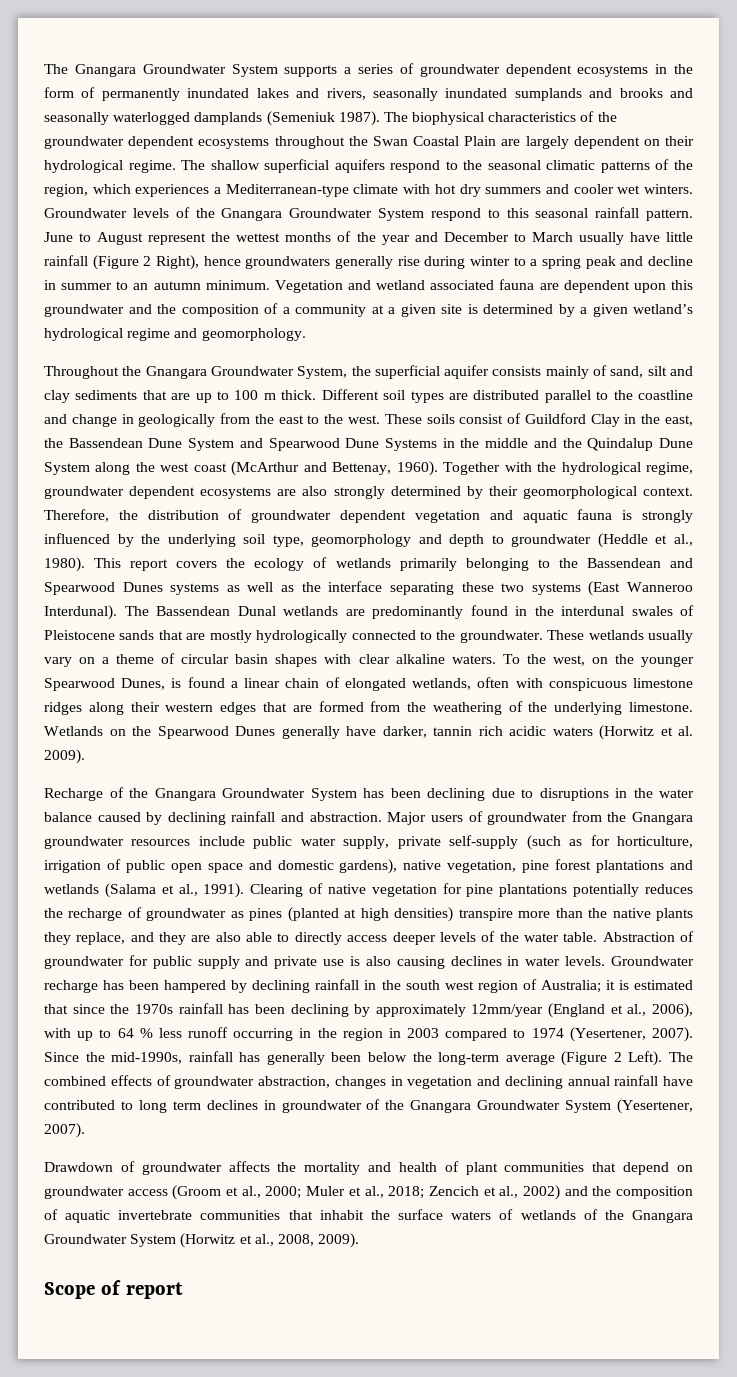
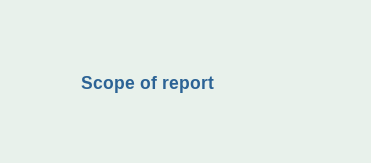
[44,63,694,77] [44,87,693,101] [44,111,617,126] [44,136,694,149] [44,159,694,173] [44,184,694,197] [44,207,693,221] [44,231,693,245] [44,255,693,270] [44,279,693,293] [44,303,693,317] [44,328,306,341] [44,365,693,379] [44,389,693,403] [44,413,694,427] [44,438,693,451] [44,461,693,476] [44,486,694,499] [44,509,694,523] [44,533,694,548] [44,557,694,572] [44,581,694,596] [44,605,694,620] [44,630,693,643] [44,653,694,667] [44,677,693,691] [44,701,693,715] [44,725,693,740] [44,749,85,764] [44,787,694,801] [44,811,694,825] [44,835,693,850] [44,859,693,874] [44,883,693,898] [44,907,694,922] [44,931,695,945] [44,955,694,969] [44,979,693,993] [44,1003,693,1018] [44,1027,693,1042] [44,1051,693,1066] [44,1075,693,1089] [44,1099,693,1114] [44,1123,85,1138] [44,1161,693,1175] [44,1185,693,1200] [44,1209,693,1223] [44,1233,360,1248] The Gnangara Groundwater System supports a series of groundwater dependent ecosystems in the form of permanently inundated lakes and rivers, seasonally inundated sumplands and brooks and seasonally waterlogged damplands (Semeniuk 1987). The biophysical characteristics of the groundwater dependent ecosystems throughout the Swan Coastal Plain are largely dependent on their hydrological regime. The shallow superficial aquifers respond to the seasonal climatic patterns of the region, which experiences a Mediterranean-type climate with hot dry summers and cooler wet winters. Groundwater levels of the Gnangara Groundwater System respond to this seasonal rainfall pattern. June to August represent the wettest months of the year and December to March usually have little rainfall (Figure 2 Right), hence groundwaters generally rise during winter to a spring peak and decline in summer to an autumn minimum. Vegetation and wetland associated fauna are dependent upon this groundwater and the composition of a community at a given site is determined by a given wetland’s hydrological regime and geomorphology. // Throughout the Gnangara Groundwater System, the superficial aquifer consists mainly of sand, silt and clay sediments that are up to 100 m thick. Different soil types are distributed parallel to the coastline and change in geologically from the east to the west. These soils consist of Guildford Clay in the east, the Bassendean Dune System and Spearwood Dune Systems in the middle and the Quindalup Dune System along the west coast (McArthur and Bettenay, 1960). Together with the hydrological regime, groundwater dependent ecosystems are also strongly determined by their geomorphological context. Therefore, the distribution of groundwater dependent vegetation and aquatic fauna is strongly influenced by the underlying soil type, geomorphology and depth to groundwater (Heddle et al., 1980). This report covers the ecology of wetlands primarily belonging to the Bassendean and Spearwood Dunes systems as well as the interface separating these two systems (East Wanneroo Interdunal). The Bassendean Dunal wetlands are predominantly found in the interdunal swales of Pleistocene sands that are mostly hydrologically connected to the groundwater. These wetlands usually vary on a theme of circular basin shapes with clear alkaline waters. To the west, on the younger Spearwood Dunes, is found a linear chain of elongated wetlands, often with conspicuous limestone ridges along their western edges that are formed from the weathering of the underlying limestone. Wetlands on the Spearwood Dunes generally have darker, tannin rich acidic waters (Horwitz et al. 2009). // Recharge of the Gnangara Groundwater System has been declining due to disruptions in the water balance caused by declining rainfall and abstraction. Major users of groundwater from the Gnangara groundwater resources include public water supply, private self-supply (such as for horticulture, irrigation of public open space and domestic gardens), native vegetation, pine forest plantations and wetlands (Salama et al., 1991). Clearing of native vegetation for pine plantations potentially reduces the recharge of groundwater as pines (planted at high densities) transpire more than the native plants they replace, and they are also able to directly access deeper levels of the water table. Abstraction of groundwater for public supply and private use is also causing declines in water levels. Groundwater recharge has been hampered by declining rainfall in the south west region of Australia; it is estimated that since the 1970s rainfall has been declining by approximately 12mm/year (England et al., 2006), with up to 64 % less runoff occurring in the region in 2003 compared to 1974 (Yesertener, 2007). Since the mid-1990s, rainfall has generally been below the long-term average (Figure 2 Left). The combined effects of groundwater abstraction, changes in vegetation and declining annual rainfall have contributed to long term declines in groundwater of the Gnangara Groundwater System (Yesertener, 2007). // Drawdown of groundwater affects the mortality and health of plant communities that depend on groundwater access (Groom et al., 2000; Muler et al., 2018; Zencich et al., 2002) and the composition of aquatic invertebrate communities that inhabit the surface waters of wetlands of the Gnangara Groundwater System (Horwitz et al., 2008, 2009). // -> (81, 84) none

